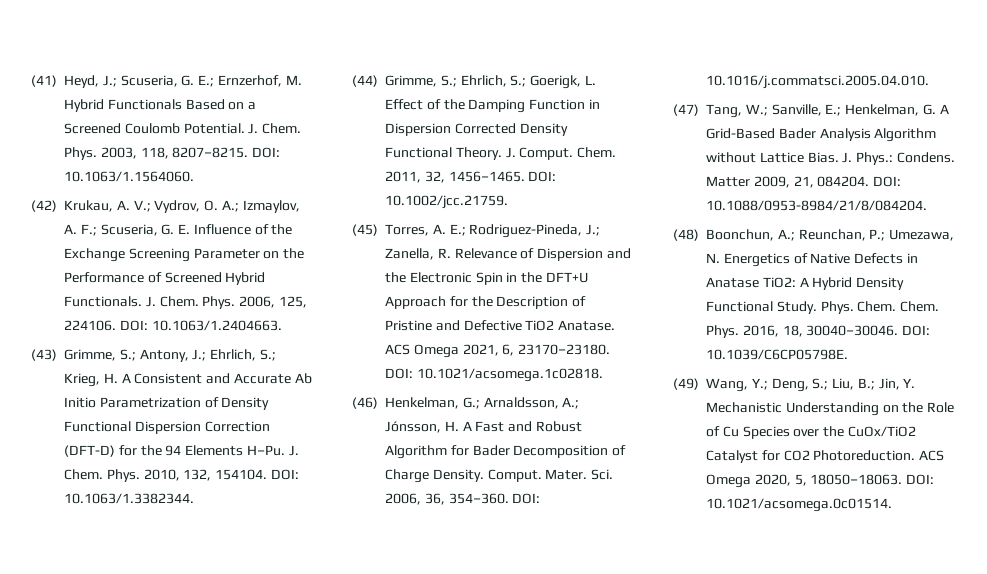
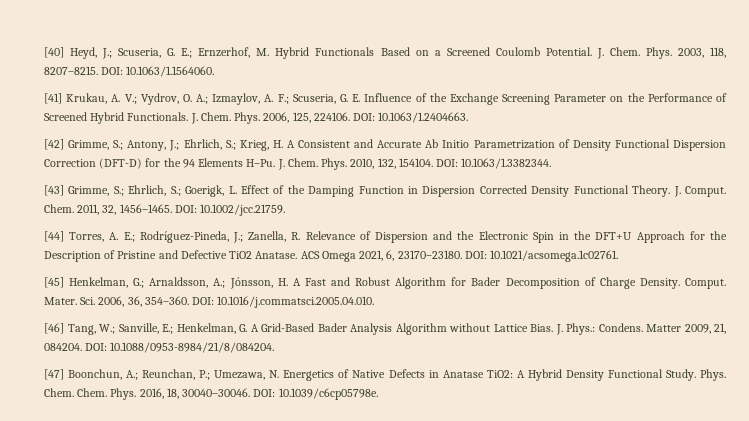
[31,75,57,87] (41) -> [44,47,64,58] [40]
[31,200,57,212] (42) -> [44,93,62,104] [41]
[31,349,57,361] (43) -> [44,139,64,150] [42]
[352,75,378,87] (44) -> [44,185,64,196] [43]
[352,224,378,236] (45) -> [44,231,64,242] [44]
[469,224,583,238] Rodriguez-Pineda, -> [139,231,229,243] Rodríguez-Pineda,
[416,368,603,382] [352,397,378,409] 10.1021/acsomega.1c02818. // (46) -> [490,250,619,262] [44,277,64,288] 10.1021/acsomega.1c02761. // [45]
[673,104,699,116] (47) -> [44,323,64,334] [46]
[673,229,699,241] (48) -> [44,369,64,380] [47]
[706,349,848,360] [673,378,916,392] [706,402,955,416] [706,426,916,439] [706,450,945,463] [706,474,935,488] [706,498,892,512] 10.1039/C6CP05798E. // (49) Wang, Y.; Deng, S.; Liu, B.; Jin, Y. Mechanistic Understanding on the Role of Cu Species over the CuOx/TiO2 Catalyst for CO2 Photoreduction. ACS Omega 2020, 5, 18050–18063. DOI: 10.1021/acsomega.0c01514. -> [278,388,378,400] 10.1039/c6cp05798e.

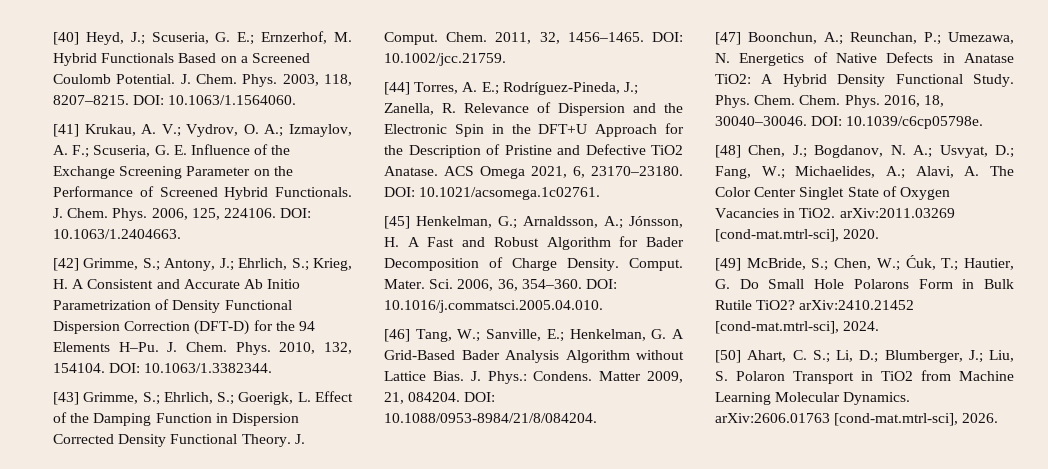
(378, 394) none -> [715,145,1014,158] [715,166,1014,179] [715,186,950,200] [715,208,955,218] [715,229,880,242] [715,255,1014,271] [715,279,1014,289] [715,300,915,310] [715,321,880,334] [715,350,1014,363] [715,370,1014,384] [715,392,911,405] [715,413,999,426] // [48] Chen, J.; Bogdanov, N. A.; Usvyat, D.; Fang, W.; Michaelides, A.; Alavi, A. The Color Center Singlet State of Oxygen Vacancies in TiO2. arXiv:2011.03269 [cond-mat.mtrl-sci], 2020. // [49] McBride, S.; Chen, W.; Ćuk, T.; Hautier, G. Do Small Hole Polarons Form in Bulk Rutile TiO2? arXiv:2410.21452 [cond-mat.mtrl-sci], 2024. // [50] Ahart, C. S.; Li, D.; Blumberger, J.; Liu, S. Polaron Transport in TiO2 from Machine Learning Molecular Dynamics. arXiv:2606.01763 [cond-mat.mtrl-sci], 2026.

